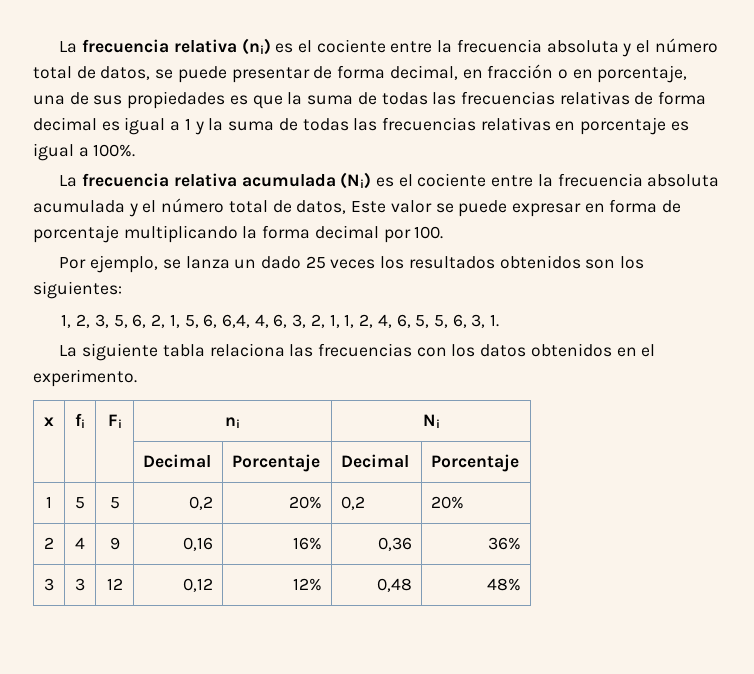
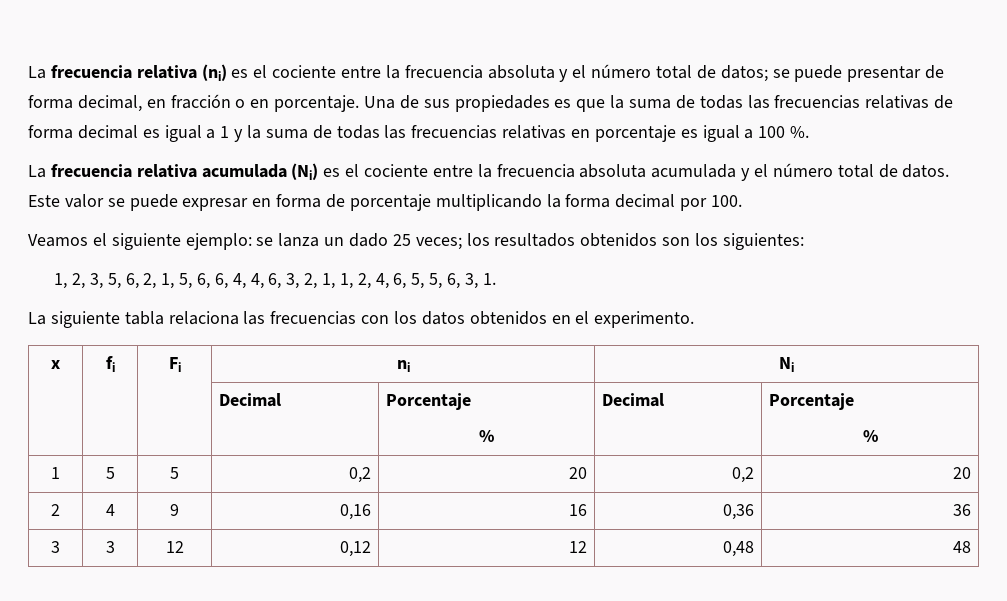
[100,66,151,80] datos, -> [720,65,768,82] datos;
[597,65,688,83] [33,95,65,105] porcentaje, una -> [274,95,396,112] porcentaje. Una
[93,144,136,157] 100%. -> [758,126,810,138] 100 %.
[296,200,347,214] datos, -> [902,164,950,178] datos.
[59,255,159,273] Por ejemplo, -> [28,233,252,250] Veamos el siguiente ejemplo:
[330,259,376,269] veces -> [415,237,462,250] veces;
[221,314,250,328] 6,4, -> [214,273,246,289] 6, 4,
[341,454,410,468] [431,454,520,472] | Decimal | Porcentaje -> [479,430,495,442] [601,393,664,407] [768,393,854,410] [862,430,878,442] // % | Decimal | Porcentaje // %
[288,496,322,509] [341,496,366,510] [431,496,465,509] 20% | 0,2 | 20% -> [569,467,588,479] [732,467,755,483] [953,467,972,479] 20 | 0,2 | 20
[292,537,322,550] 16% -> [569,504,588,516] 16
[487,537,521,550] 36% -> [953,504,972,516] 36
[292,578,322,591] 12% -> [569,541,588,553] 12
[486,578,521,591] 48% -> [953,541,972,553] 48

